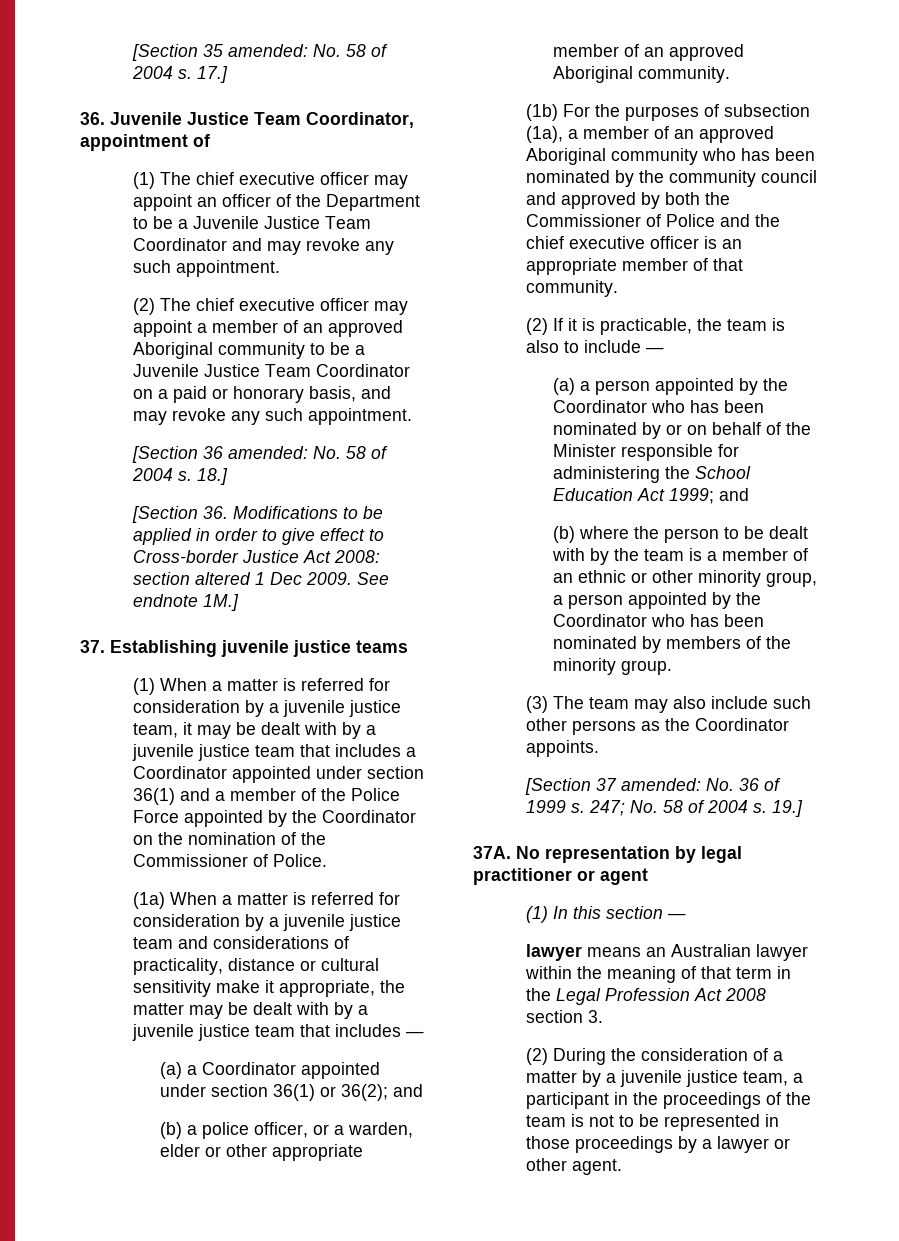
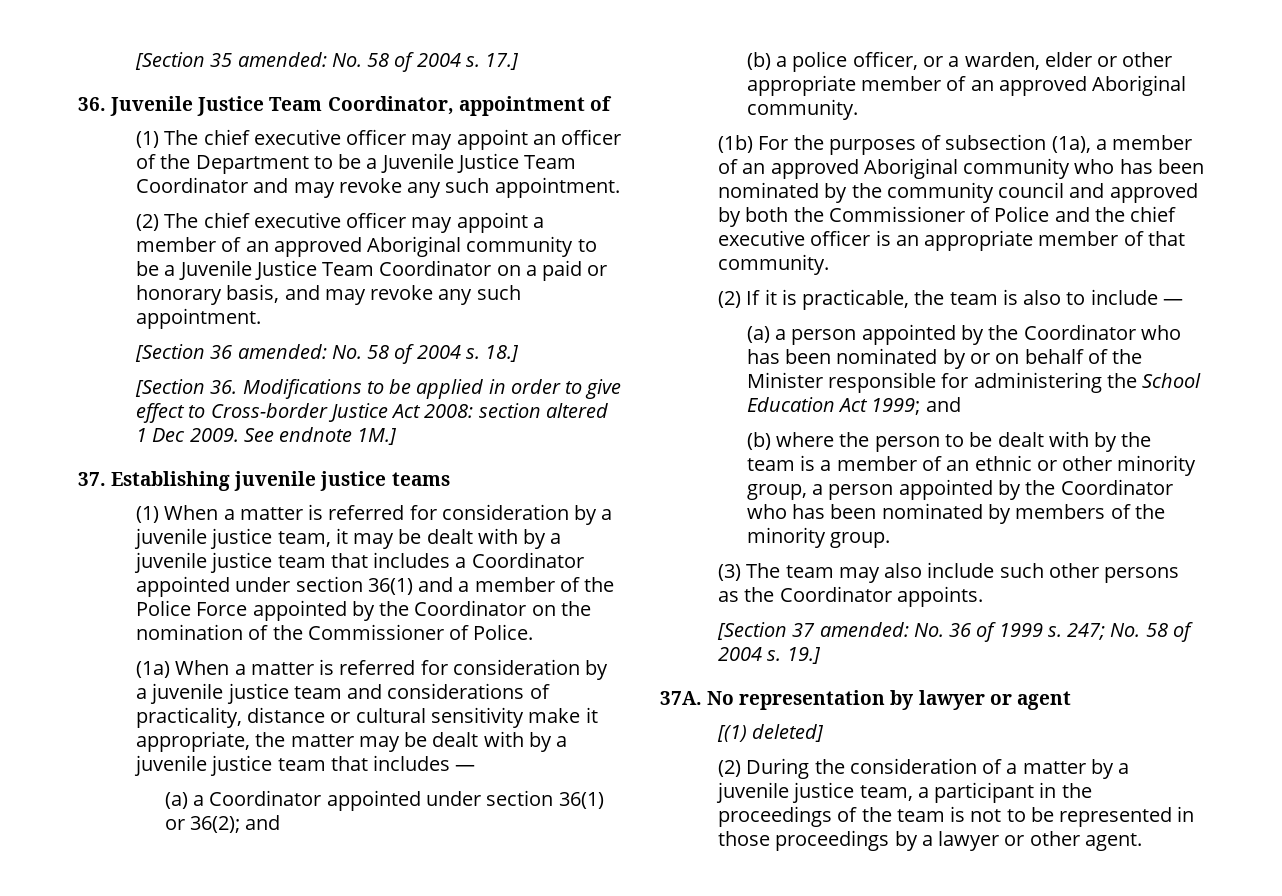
[701,846,742,863] [473,868,572,885] legal practitioner -> [918,690,985,710] lawyer
[526,906,687,923] [526,944,809,961] [525,966,792,983] [526,988,767,1005] [526,1010,604,1023] (1) In this section — // lawyer means an Australian lawyer within the meaning of that term in the Legal Profession Act 2008 section 3. -> [716,724,825,742] [(1) deleted]

